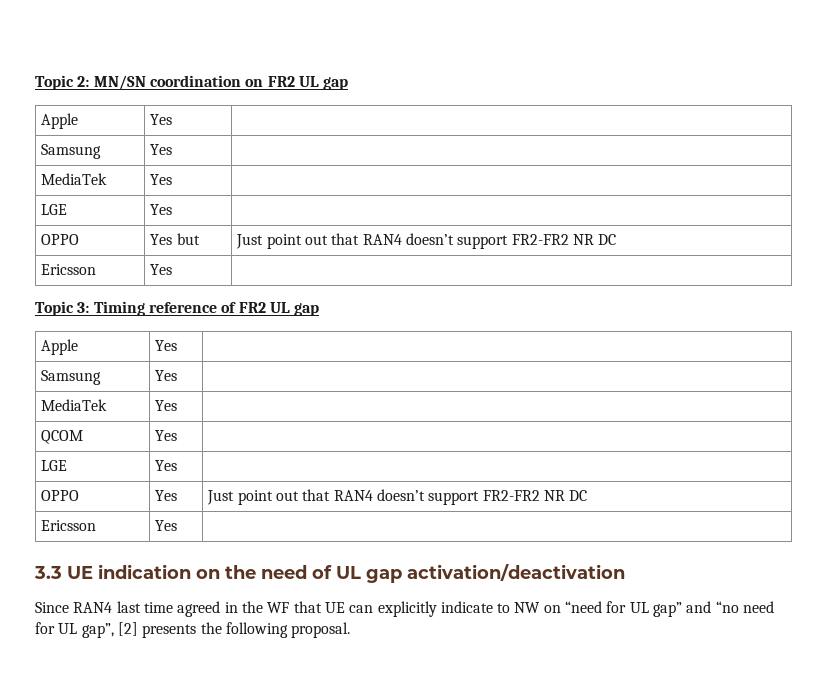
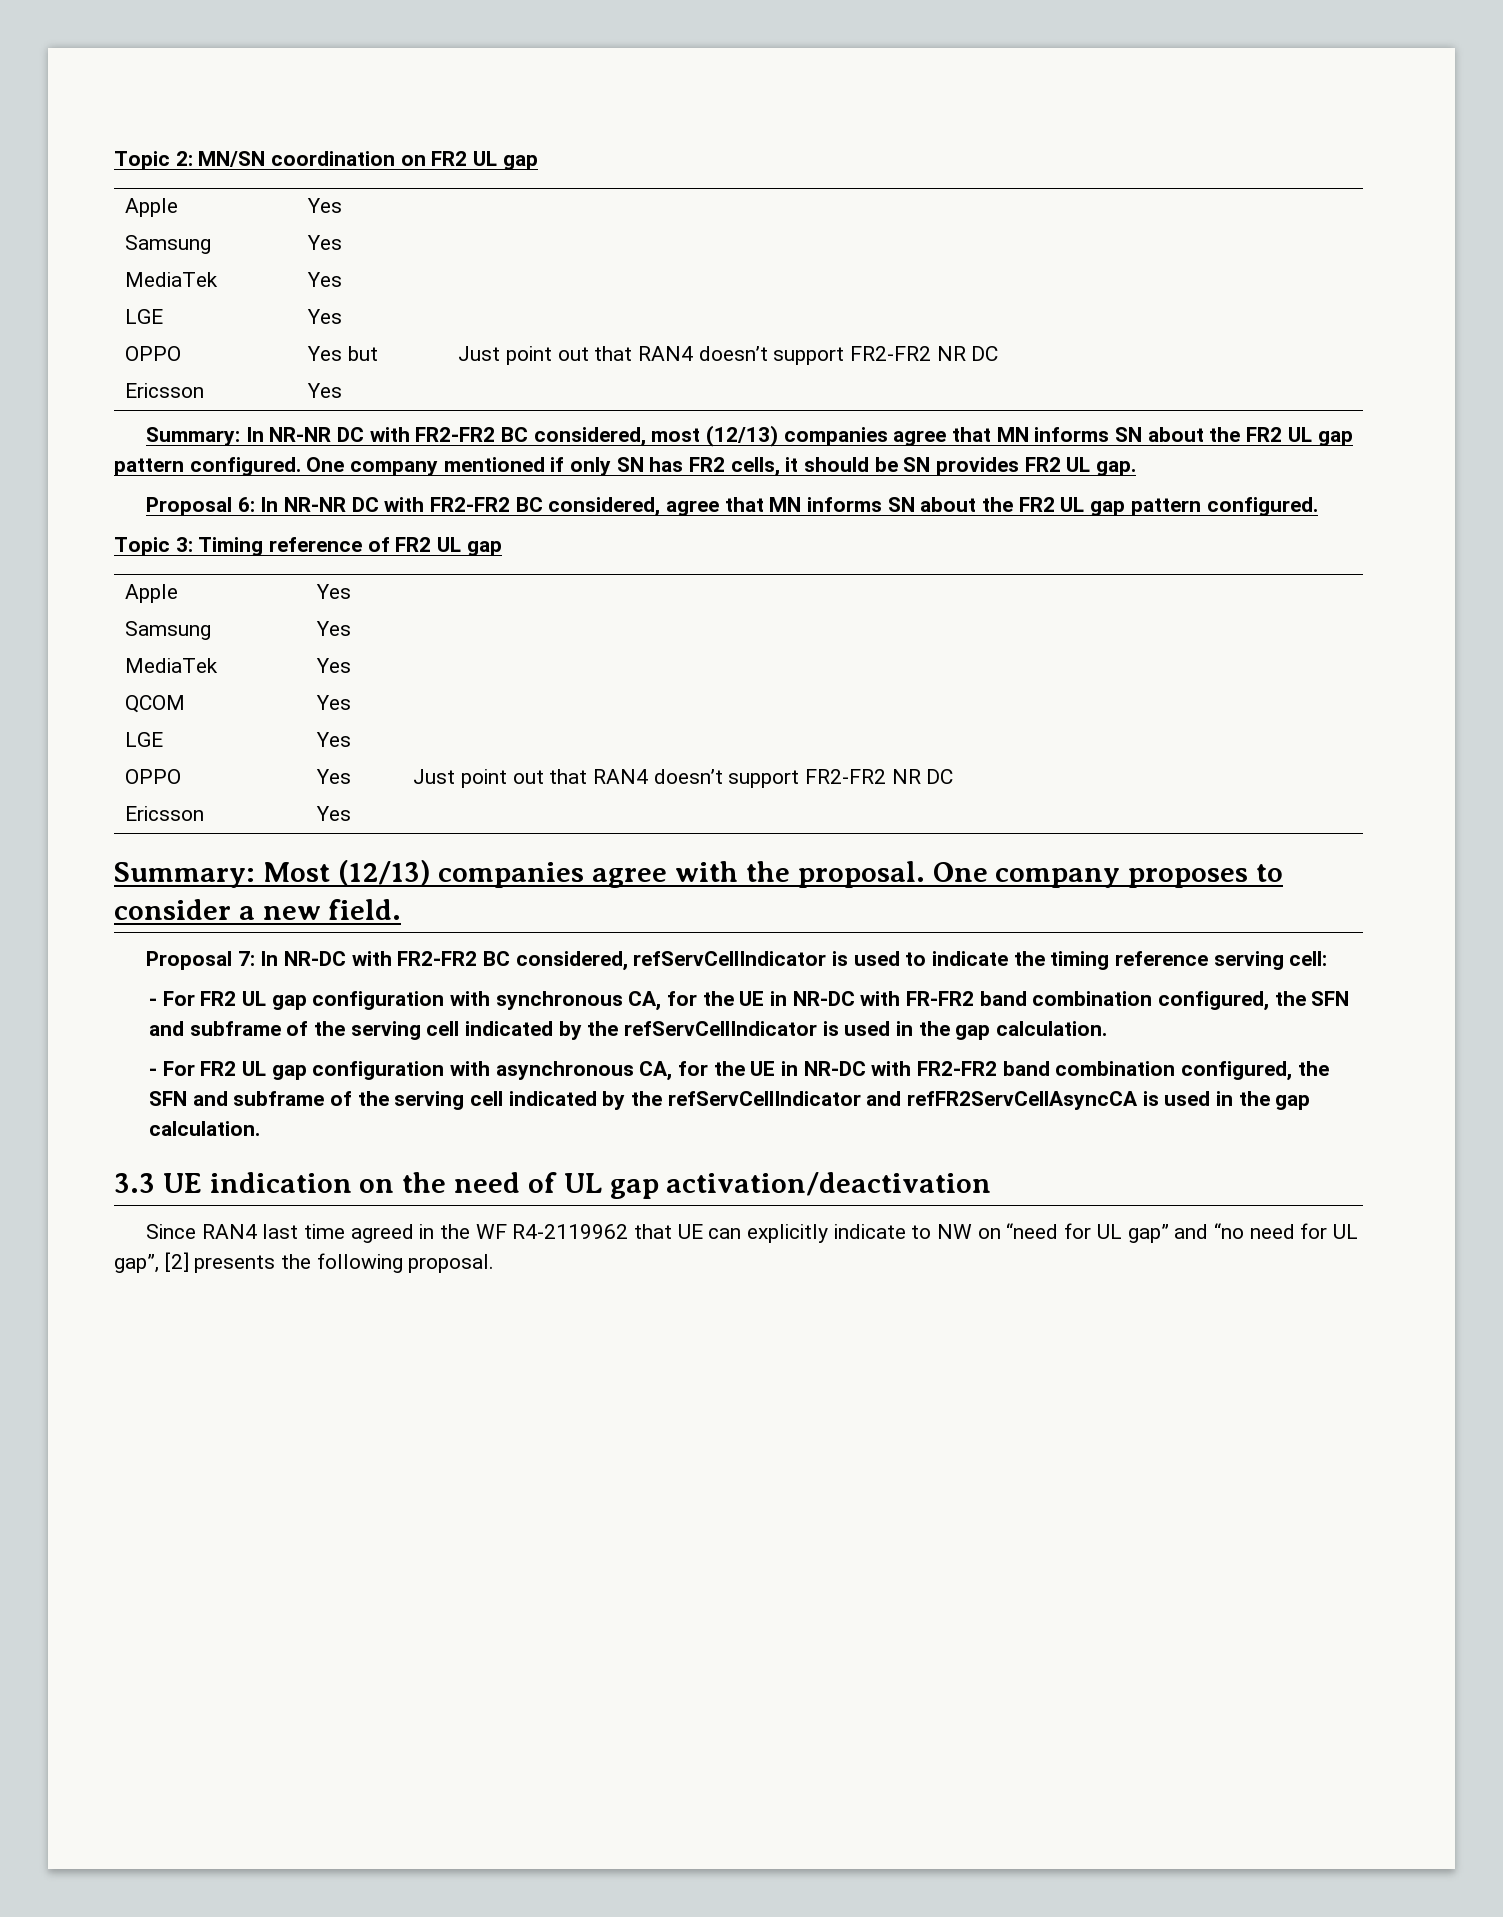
(173, 269) none -> [146,425,1353,447] [114,457,1137,477] [146,497,1318,517] // Summary: In NR-NR DC with FR2-FR2 BC considered, most (12/13) companies agree that MN informs SN about the FR2 UL gap pattern configured. One company mentioned if only SN has FR2 cells, it should be SN provides FR2 UL gap. // Proposal 6: In NR-NR DC with FR2-FR2 BC considered, agree that MN informs SN about the FR2 UL gap pattern configured.
(178, 525) none -> [114,860,1284,888] [114,899,402,920] [146,951,1328,971] [148,991,1350,1011] [148,1021,1107,1040] [148,1061,1329,1081] [148,1091,1311,1110] [148,1121,260,1136] // Summary: Most (12/13) companies agree with the proposal. One company proposes to consider a new field. // Proposal 7: In NR-DC with FR2-FR2 BC considered, refServCellIndicator is used to indicate the timing reference serving cell: // - For FR2 UL gap configuration with synchronous CA, for the UE in NR-DC with FR-FR2 band combination configured, the SFN and subframe of the serving cell indicated by the refServCellIndicator is used in the gap calculation. // - For FR2 UL gap configuration with asynchronous CA, for the UE in NR-DC with FR2-FR2 band combination configured, the SFN and subframe of the serving cell indicated by the refServCellIndicator and refFR2ServCellAsyncCA is used in the gap calculation.
(290, 607) none -> [512,1224,629,1239] R4-2119962

